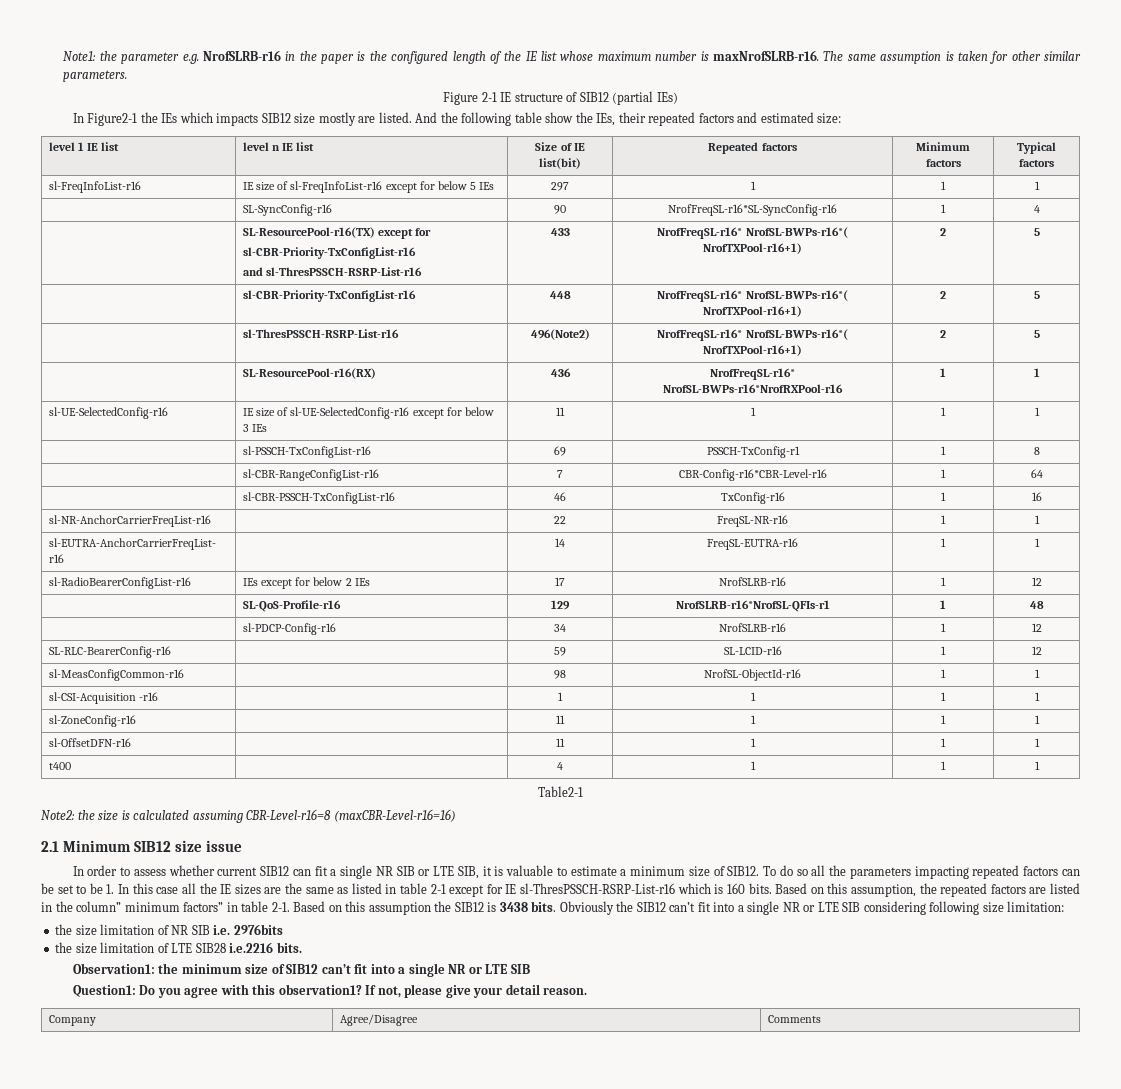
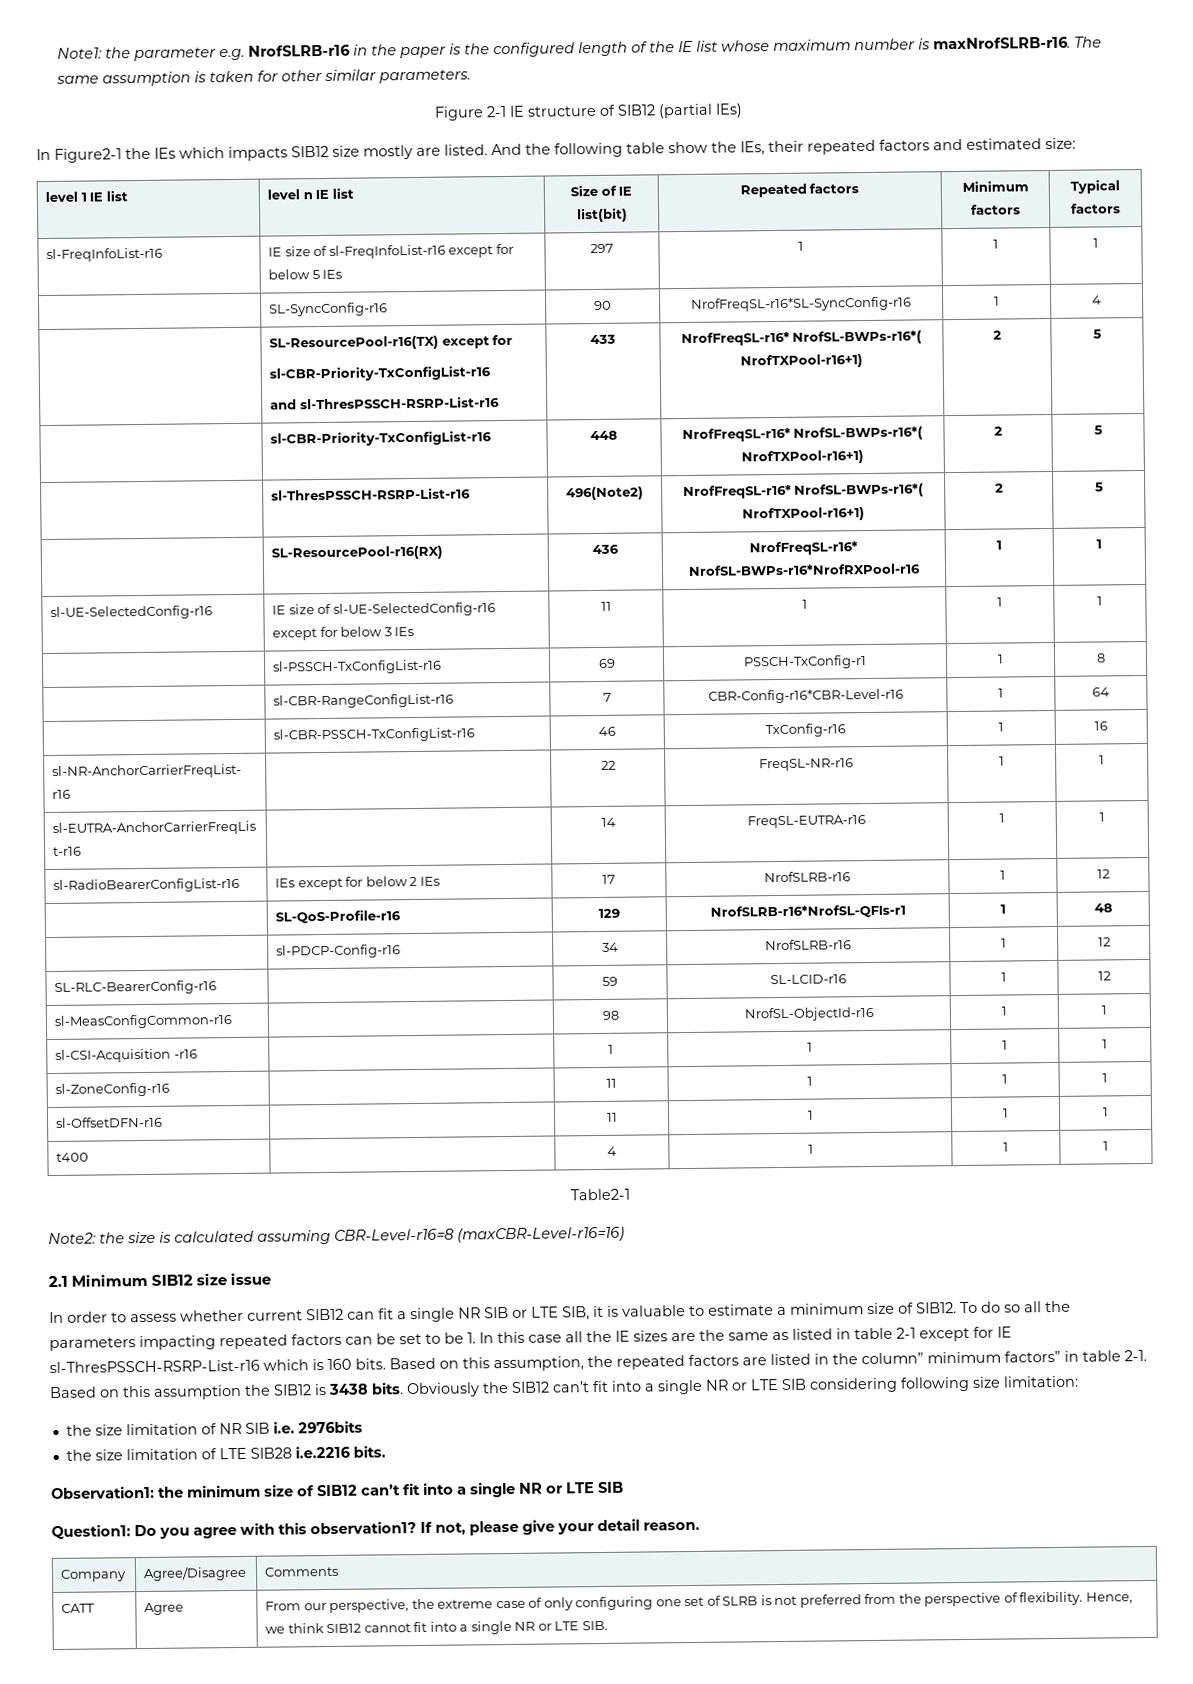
(822, 1019) none -> [61,1603,96,1613] [144,1602,185,1616] [265,1591,1133,1613] [265,1620,608,1635] // CATT | Agree | From our perspective, the extreme case of only configuring one set of SLRB is not preferred from the perspective of flexibility. Hence, we think SIB12 cannot fit into a single NR or LTE SIB.

